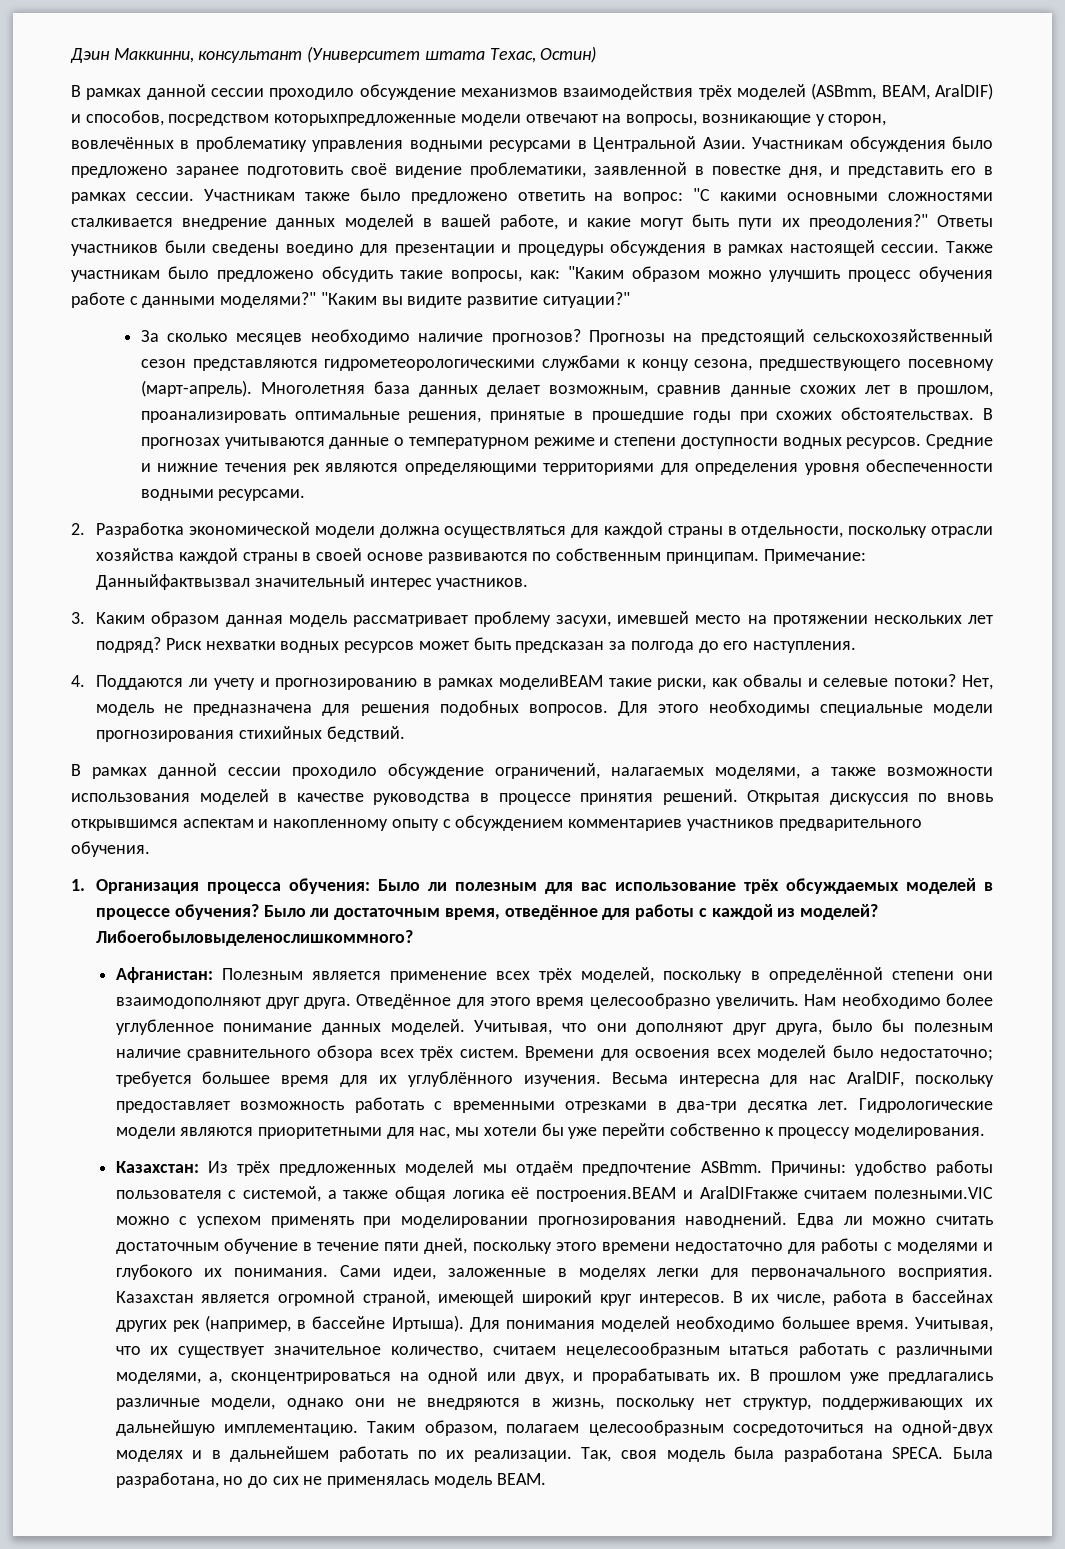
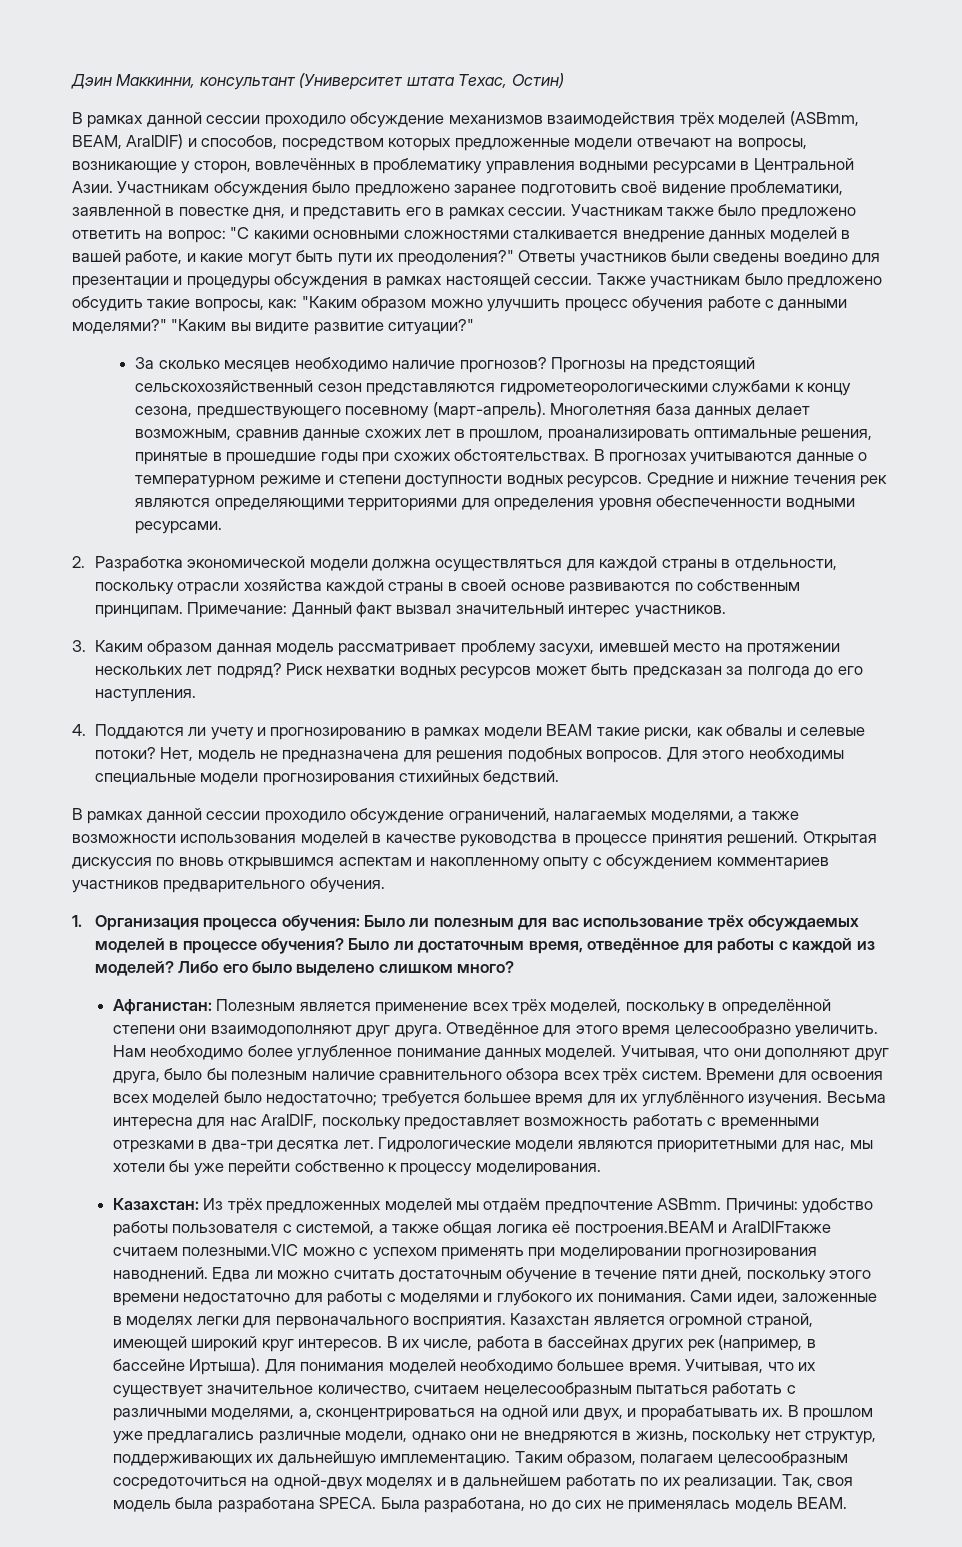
[274,114,457,126] которыхпредложенные -> [388,138,570,151] которых предложенные
[96,574,251,590] Данныйфактвызвал -> [291,602,452,618] Данный факт вызвал
[498,675,603,690] моделиBEAM -> [483,724,593,739] модели BEAM
[96,930,414,946] Либоегобыловыделенослишкоммного? -> [178,961,515,976] Либо его было выделено слишком много?
[729,1346,790,1355] ытаться -> [636,1385,709,1394] пытаться

